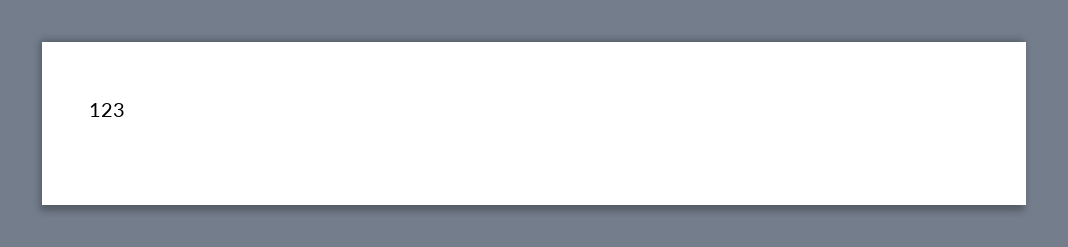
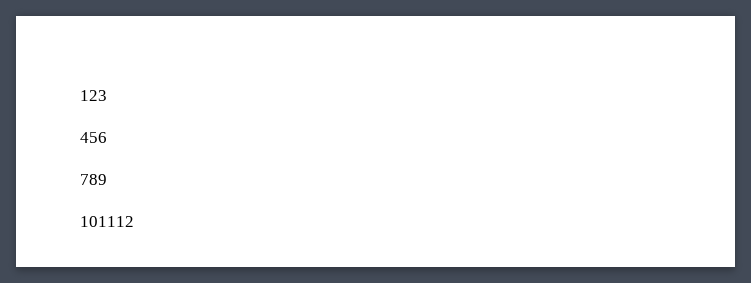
(125, 110) none -> [80,132,107,143] [80,174,107,185] [80,216,134,227] // 456 // 789 // 101112

